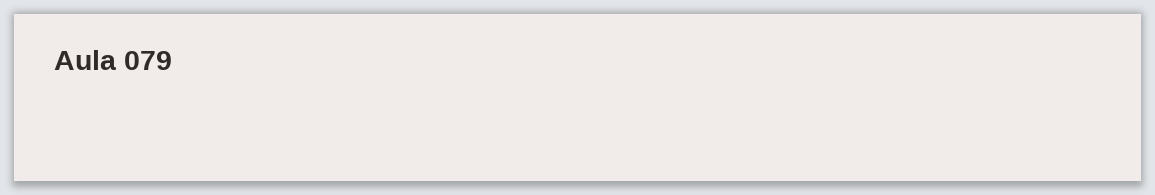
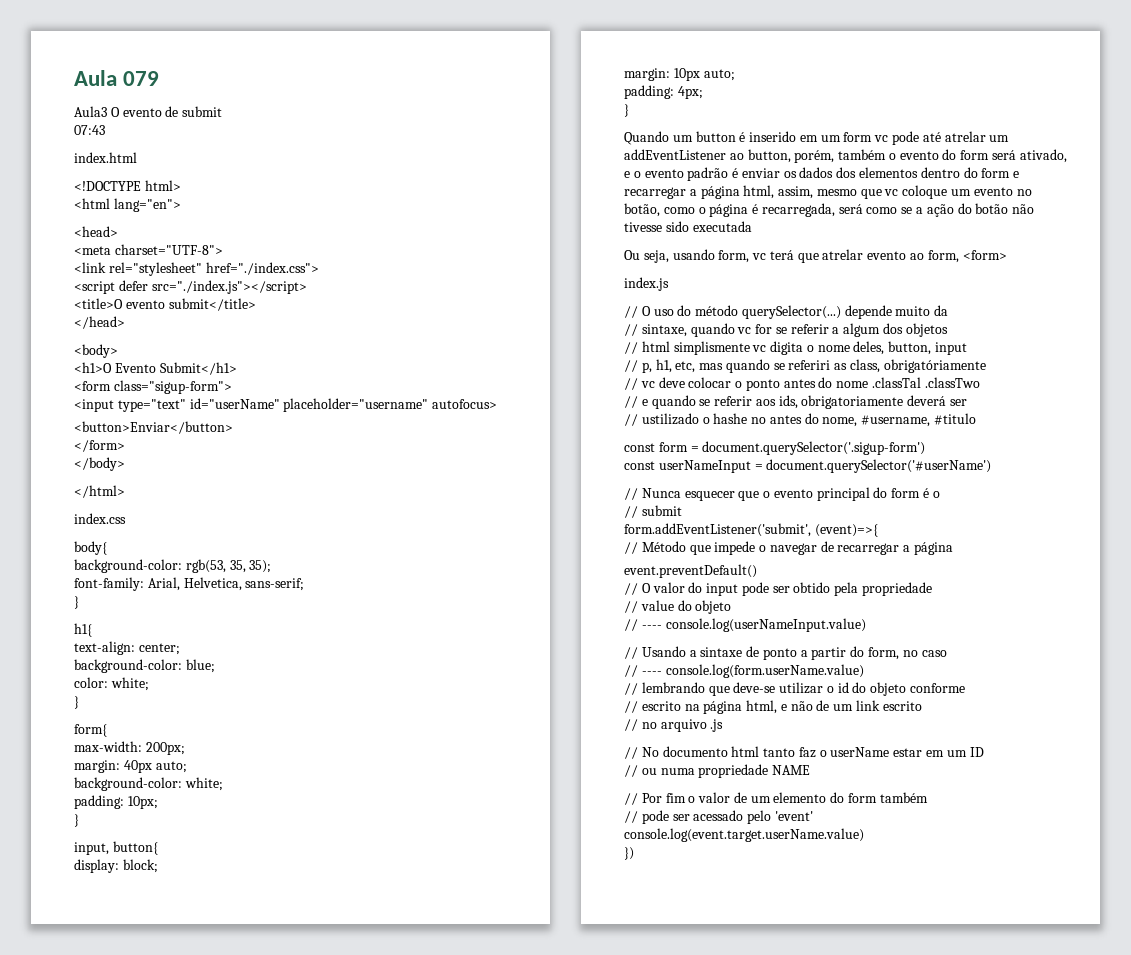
(172, 60) none -> [74,106,223,117] [74,125,105,135] [74,152,137,163] [74,180,181,191] [74,198,181,212] [74,226,118,237] [74,244,223,255] [74,262,319,276] [74,280,307,294] [74,298,256,311] [74,316,125,329] [74,344,118,358] [74,362,237,375] [74,380,232,394] [74,398,498,412] [74,421,233,434] [74,440,125,452] [74,457,125,471] [74,485,125,498] [74,513,126,524] [74,541,107,555] [74,559,272,573] [74,577,305,591] [74,596,79,609] [74,623,92,637] [74,641,180,655] [74,659,215,673] [74,677,149,691] [74,696,79,709] [74,724,107,737] [74,741,185,755] [74,760,187,773] [74,777,223,791] [74,795,158,809] [74,814,79,827] [74,841,158,855] [74,859,158,873] [624,68,735,81] [624,85,703,99] [624,104,629,117] [624,131,1010,145] [624,149,1067,163] [624,167,1020,181] [624,185,1032,199] [624,203,1035,217] [624,221,752,232] [624,249,1007,263] [624,277,669,291] [624,305,949,319] [624,323,948,337] [624,341,968,355] [624,359,986,373] [624,377,980,391] [624,395,968,409] [624,413,977,427] [624,441,926,455] [624,459,992,473] [624,487,940,501] [624,505,682,518] [624,523,878,537] [624,541,954,555] [624,564,757,578] [624,582,933,596] [624,600,732,614] [624,618,866,632] [624,646,947,660] [624,664,864,678] [624,682,966,696] [624,700,922,714] [624,719,724,732] [624,746,984,759] [624,764,811,778] [624,792,928,805] [624,810,813,824] [624,828,864,842] [624,847,634,860] // Aula3 O evento de submit // 07:43 // index.html // <!DOCTYPE html> // <html lang="en"> // <head> // <meta charset="UTF-8"> // <link rel="stylesheet" href="./index.css"> // <script defer src="./index.js"></script> // <title>O evento submit</title> // </head> // <body> // <h1>O Evento Submit</h1> // <form class="sigup-form"> // <input type="text" id="userName" placeholder="username" autofocus> // <button>Enviar</button> // </form> // </body> // </html> // index.css // body{ // background-color: rgb(53, 35, 35); // font-family: Arial, Helvetica, sans-serif; // } // h1{ // text-align: center; // background-color: blue; // color: white; // } // form{ // max-width: 200px; // margin: 40px auto; // background-color: white; // padding: 10px; // } // input, button{ // display: block; // margin: 10px auto; // padding: 4px; // } // Quando um button é inserido em um form vc pode até atrelar um addEventListener ao button, porém, também o evento do form será ativado, e o evento padrão é enviar os dados dos elementos dentro do form e recarregar a página html, assim, mesmo que vc coloque um evento no botão, como o página é recarregada, será como se a ação do botão não tivesse sido executada // Ou seja, usando form, vc terá que atrelar evento ao form, <form> // index.js // // O uso do método querySelector(...) depende muito da // // sintaxe, quando vc for se referir a algum dos objetos // // html simplismente vc digita o nome deles, button, input // // p, h1, etc, mas quando se referiri as class, obrigatóriamente // // vc deve colocar o ponto antes do nome .classTal .classTwo // // e quando se referir aos ids, obrigatoriamente deverá ser // // ustilizado o hashe no antes do nome, #username, #titulo // const form = document.querySelector('.sigup-form') // const userNameInput = document.querySelector('#userName') // // Nunca esquecer que o evento principal do form é o // // submit // form.addEventListener('submit', (event)=>{ // // Método que impede o navegar de recarregar a página // event.preventDefault() // // O valor do input pode ser obtido pela propriedade // // value do objeto // // ---- console.log(userNameInput.value) // // Usando a sintaxe de ponto a partir do form, no caso // // ---- console.log(form.userName.value) // // lembrando que deve-se utilizar o id do objeto conforme // // escrito na página html, e não de um link escrito // // no arquivo .js // // No documento html tanto faz o userName estar em um ID // // ou numa propriedade NAME // // Por fim o valor de um elemento do form também // // pode ser acessado pelo 'event' // console.log(event.target.userName.value) // })

